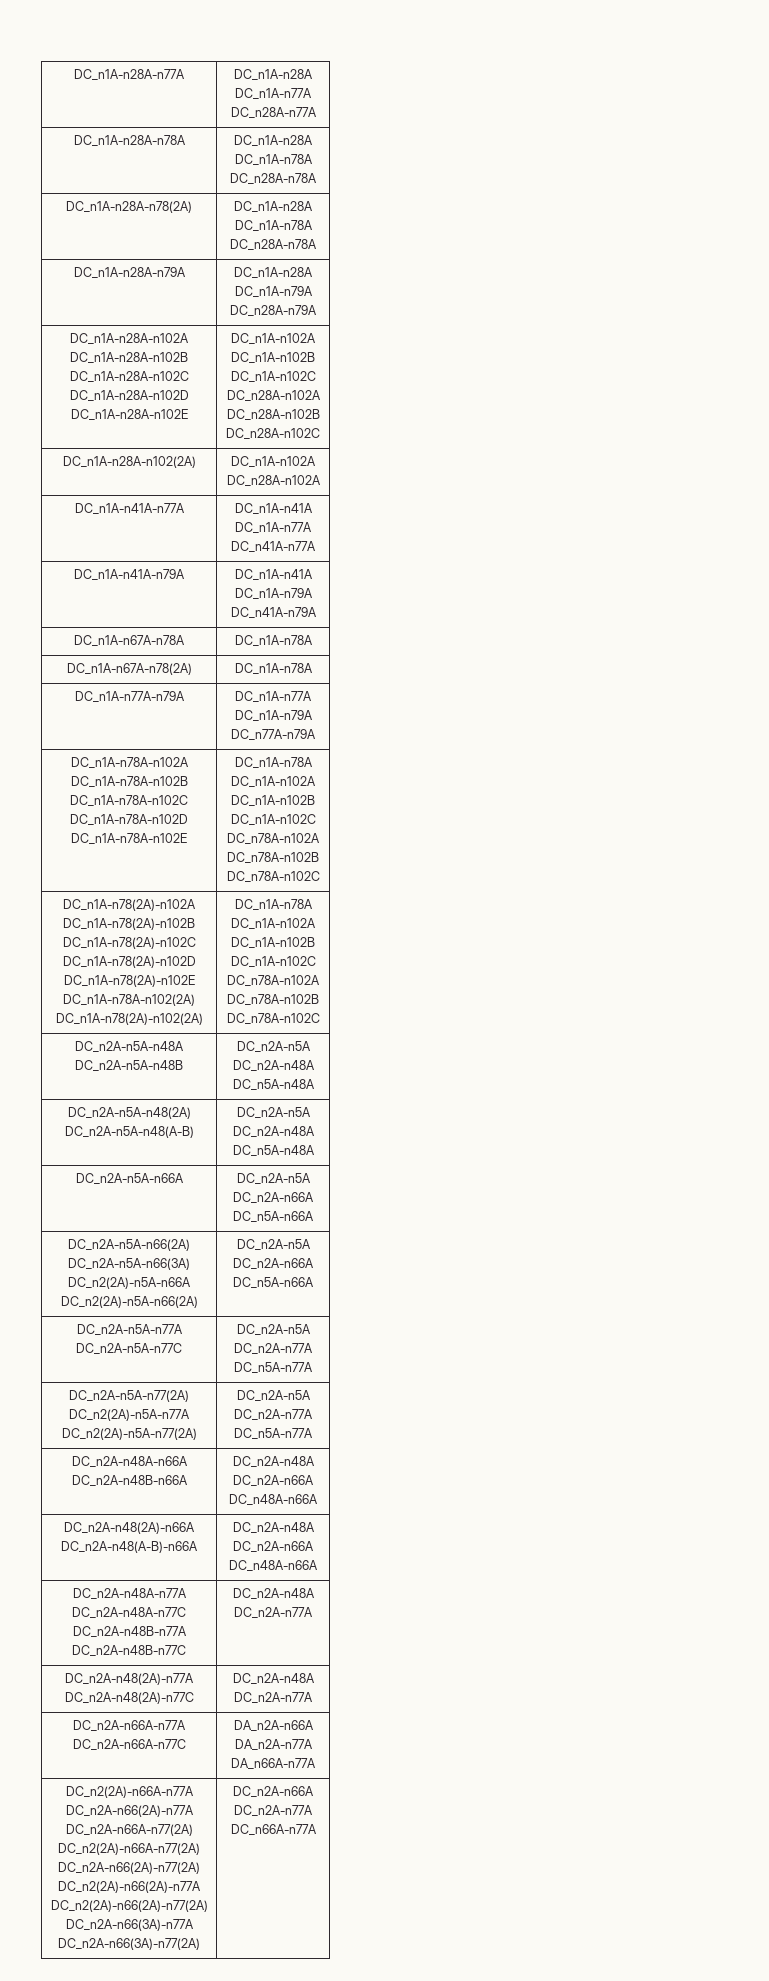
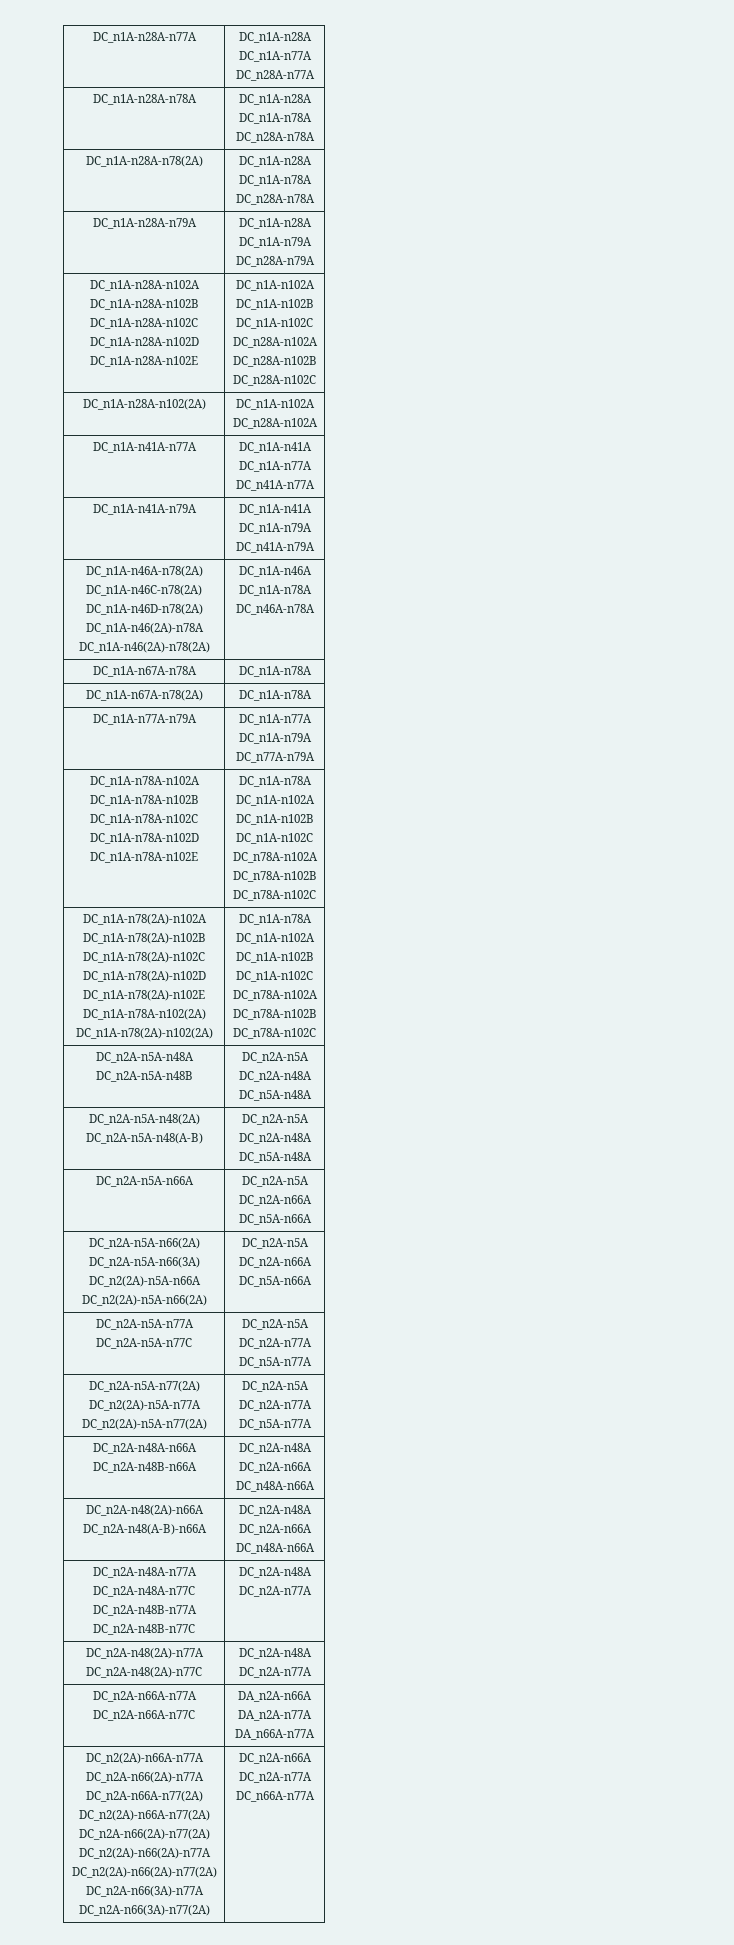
(317, 612) none -> [85,566,203,577] [86,585,202,596] [85,604,203,615] [85,623,204,634] [78,642,210,653] [238,566,312,577] [238,585,312,596] [235,604,315,615] // DC_n1A-n46A-n78(2A) // DC_n1A-n46C-n78(2A) // DC_n1A-n46D-n78(2A) // DC_n1A-n46(2A)-n78A // DC_n1A-n46(2A)-n78(2A) | DC_n1A-n46A // DC_n1A-n78A // DC_n46A-n78A

